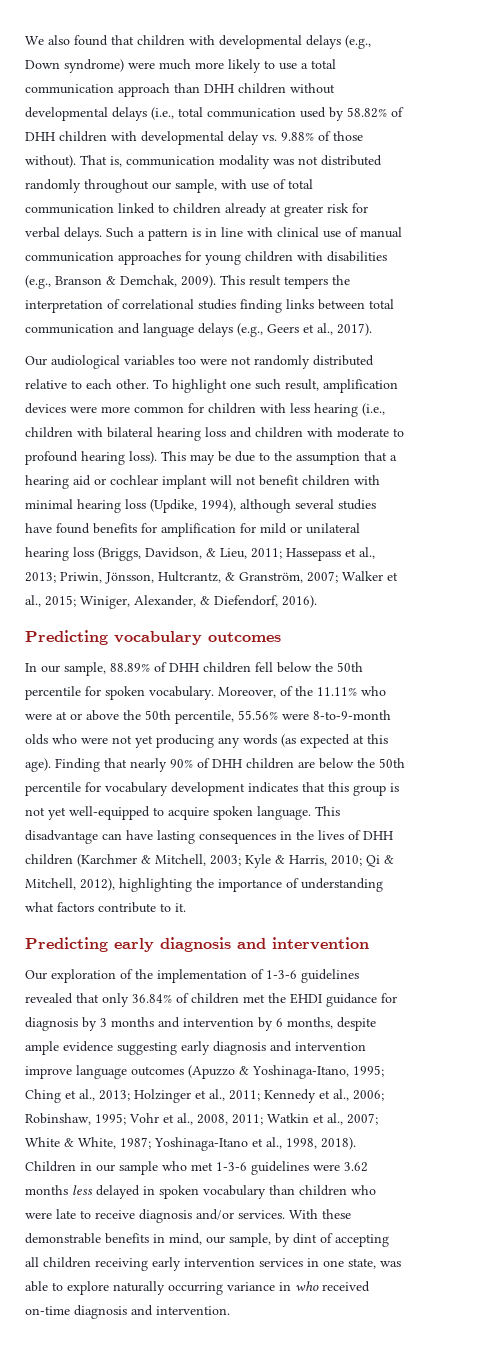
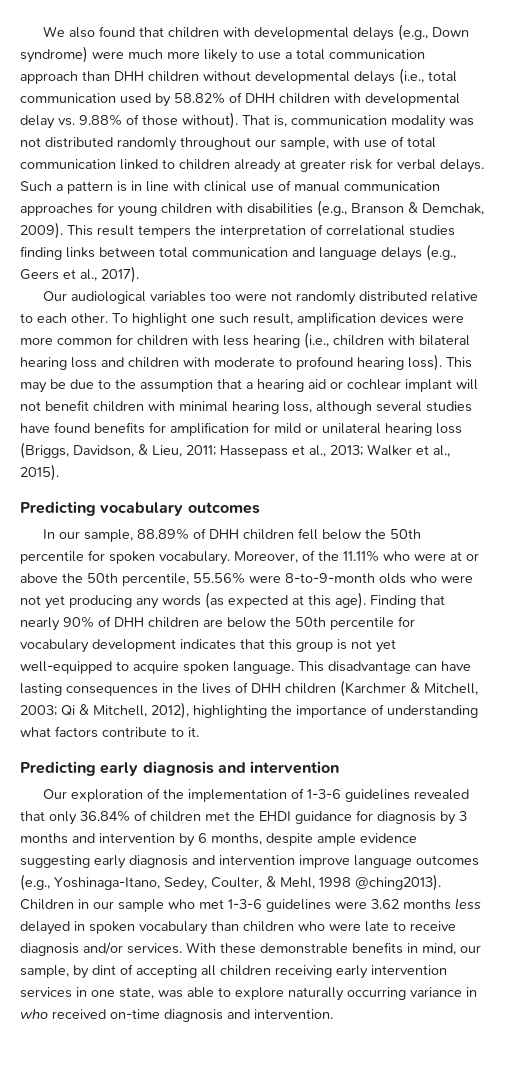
[125,499,236,513] loss (Updike, 1994), -> [283,401,312,413] loss,
[60,571,398,584] [25,595,317,609] Priwin, Jönsson, Hultcrantz, & Granström, 2007; Walker et al., 2015; Winiger, Alexander, & Diefendorf, 2016). -> [367,444,450,457] [20,464,59,481] Walker et al., 2015).
[245,854,362,868] Kyle & Harris, 2010; -> (57, 710) none
[188,1065,384,1079] [25,1089,384,1103] [25,1113,378,1125] [25,1137,356,1151] (Apuzzo & Yoshinaga-Itano, 1995; Ching et al., 2013; Holzinger et al., 2011; Kennedy et al., 2006; Robinshaw, 1995; Vohr et al., 2008, 2011; Watkin et al., 2007; White & White, 1987; Yoshinaga-Itano et al., 1998, 2018). -> [20,874,441,891] (e.g., Yoshinaga-Itano, Sedey, Coulter, & Mehl, 1998 @ching2013).

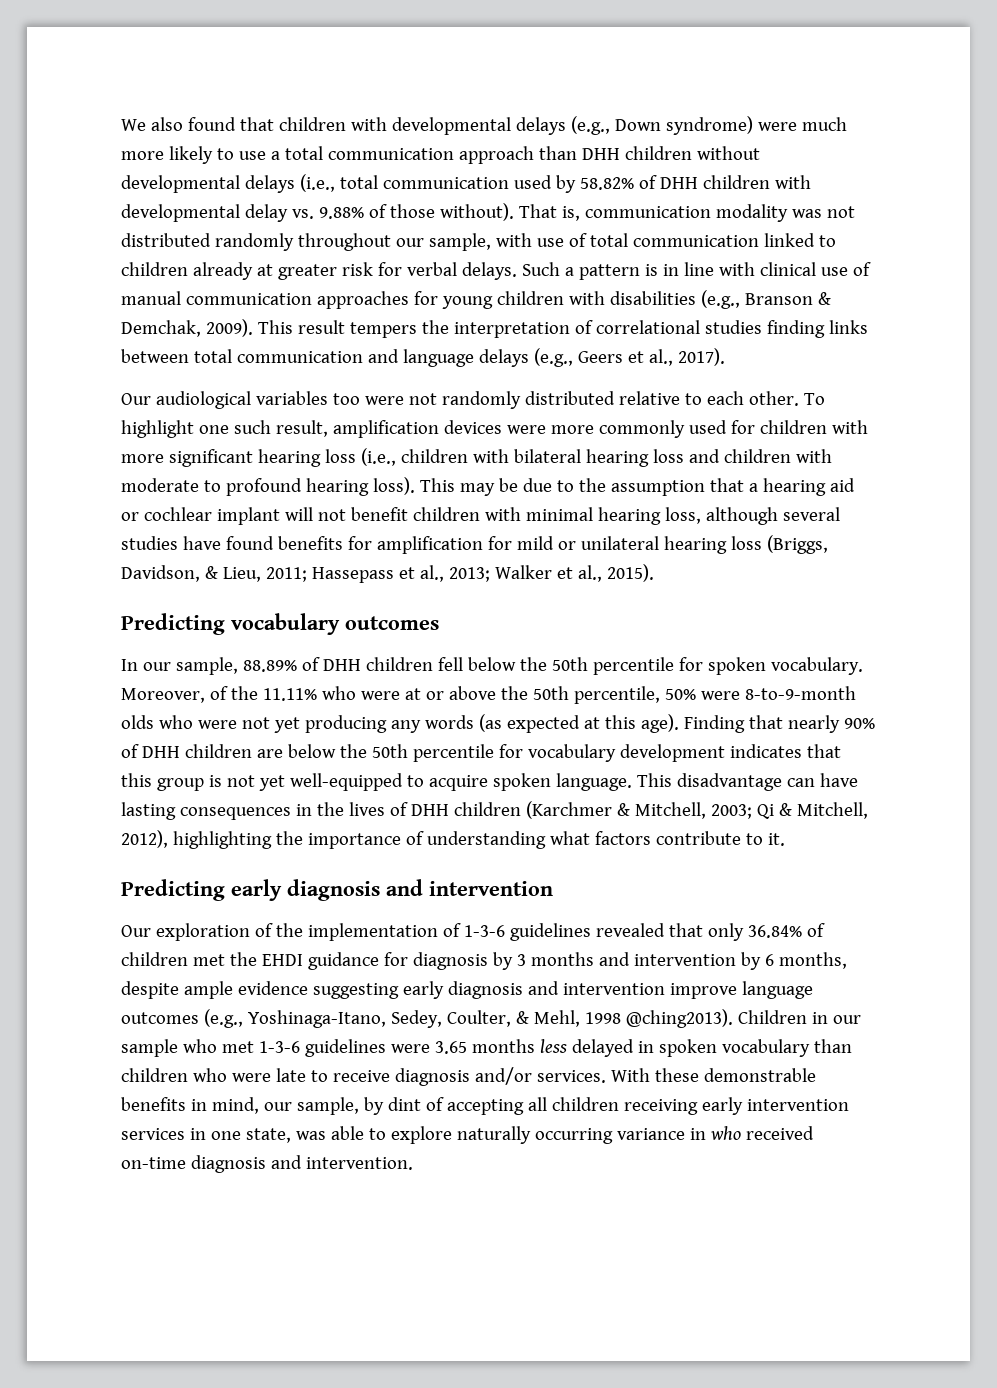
[57,338,112,345] common -> [598,420,727,438] commonly used
[223,335,300,348] less hearing -> [121,449,356,467] more significant hearing loss
[193,572,245,584] 55.56% -> [664,689,696,700] 50%
[371,899,399,909] 3.62 -> [434,1041,467,1054] 3.65

